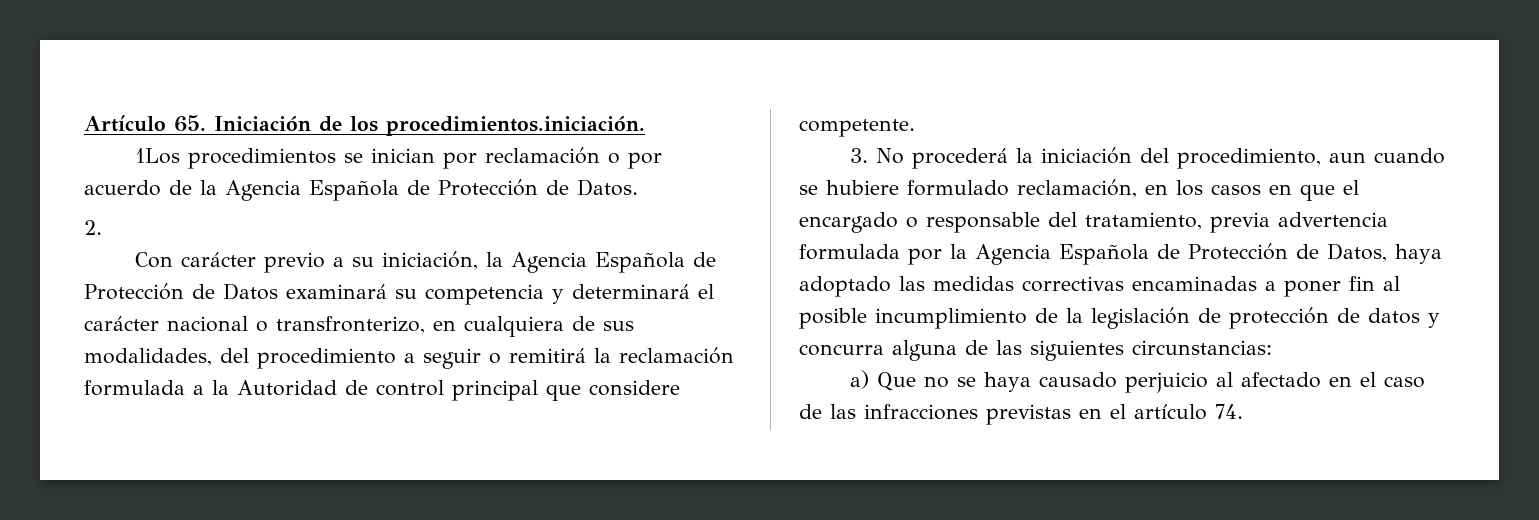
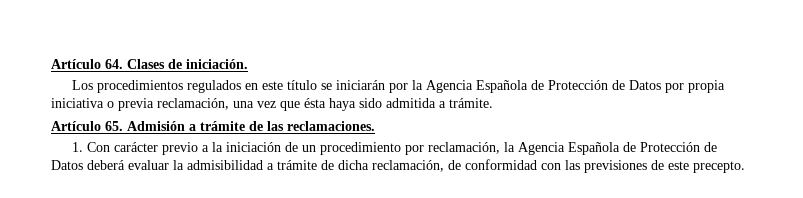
[84,115,645,136] [134,147,662,169] [84,179,638,201] [84,220,102,235] [134,251,716,273] [84,283,714,305] [84,316,634,337] [84,347,734,369] [84,380,680,401] [799,119,915,137] [849,147,1445,169] [799,179,1359,201] [799,212,1388,233] [799,243,1442,265] [799,276,1400,297] [799,307,1440,329] [799,340,1272,361] [849,370,1425,393] [799,404,1243,425] Artículo 65. Iniciación de los procedimientos.iniciación. // 1Los procedimientos se inician por reclamación o por acuerdo de la Agencia Española de Protección de Datos. // 2. // Con carácter previo a su iniciación, la Agencia Española de Protección de Datos examinará su competencia y determinará el carácter nacional o transfronterizo, en cualquiera de sus modalidades, del procedimiento a seguir o remitirá la reclamación formulada a la Autoridad de control principal que considere competente. // 3. No procederá la iniciación del procedimiento, aun cuando se hubiere formulado reclamación, en los casos en que el encargado o responsable del tratamiento, previa advertencia formulada por la Agencia Española de Protección de Datos, haya adoptado las medidas correctivas encaminadas a poner fin al posible incumplimiento de la legislación de protección de datos y concurra alguna de las siguientes circunstancias: // a) Que no se haya causado perjuicio al afectado en el caso de las infracciones previstas en el artículo 74. -> [51,59,248,69] [71,80,725,93] [51,98,493,111] [51,121,375,131] [71,142,717,155] [51,159,745,173] Artículo 64. Clases de iniciación. // Los procedimientos regulados en este título se iniciarán por la Agencia Española de Protección de Datos por propia iniciativa o previa reclamación, una vez que ésta haya sido admitida a trámite. // Artículo 65. Admisión a trámite de las reclamaciones. // 1. Con carácter previo a la iniciación de un procedimiento por reclamación, la Agencia Española de Protección de Datos deberá evaluar la admisibilidad a trámite de dicha reclamación, de conformidad con las previsiones de este precepto.

